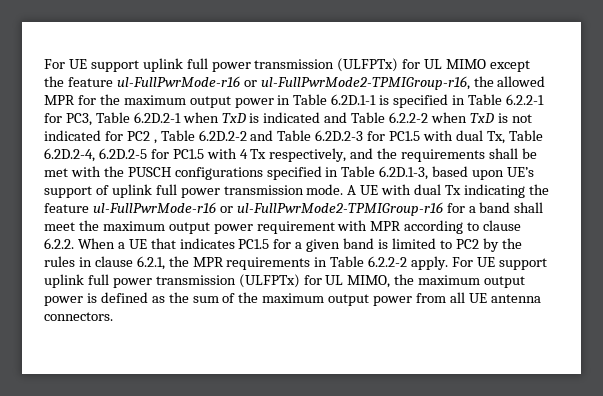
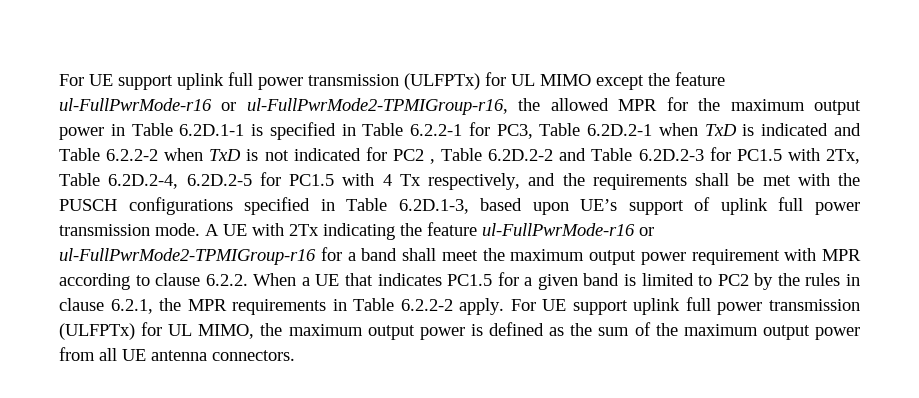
[455,130,505,144] dual Tx, -> [825,149,860,164] 2Tx,
[414,184,462,195] dual Tx -> [289,224,319,236] 2Tx

